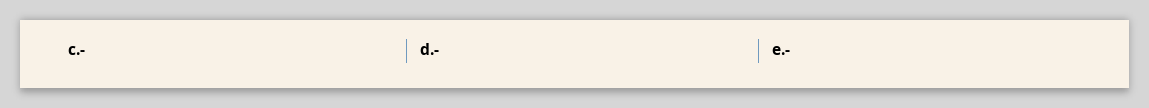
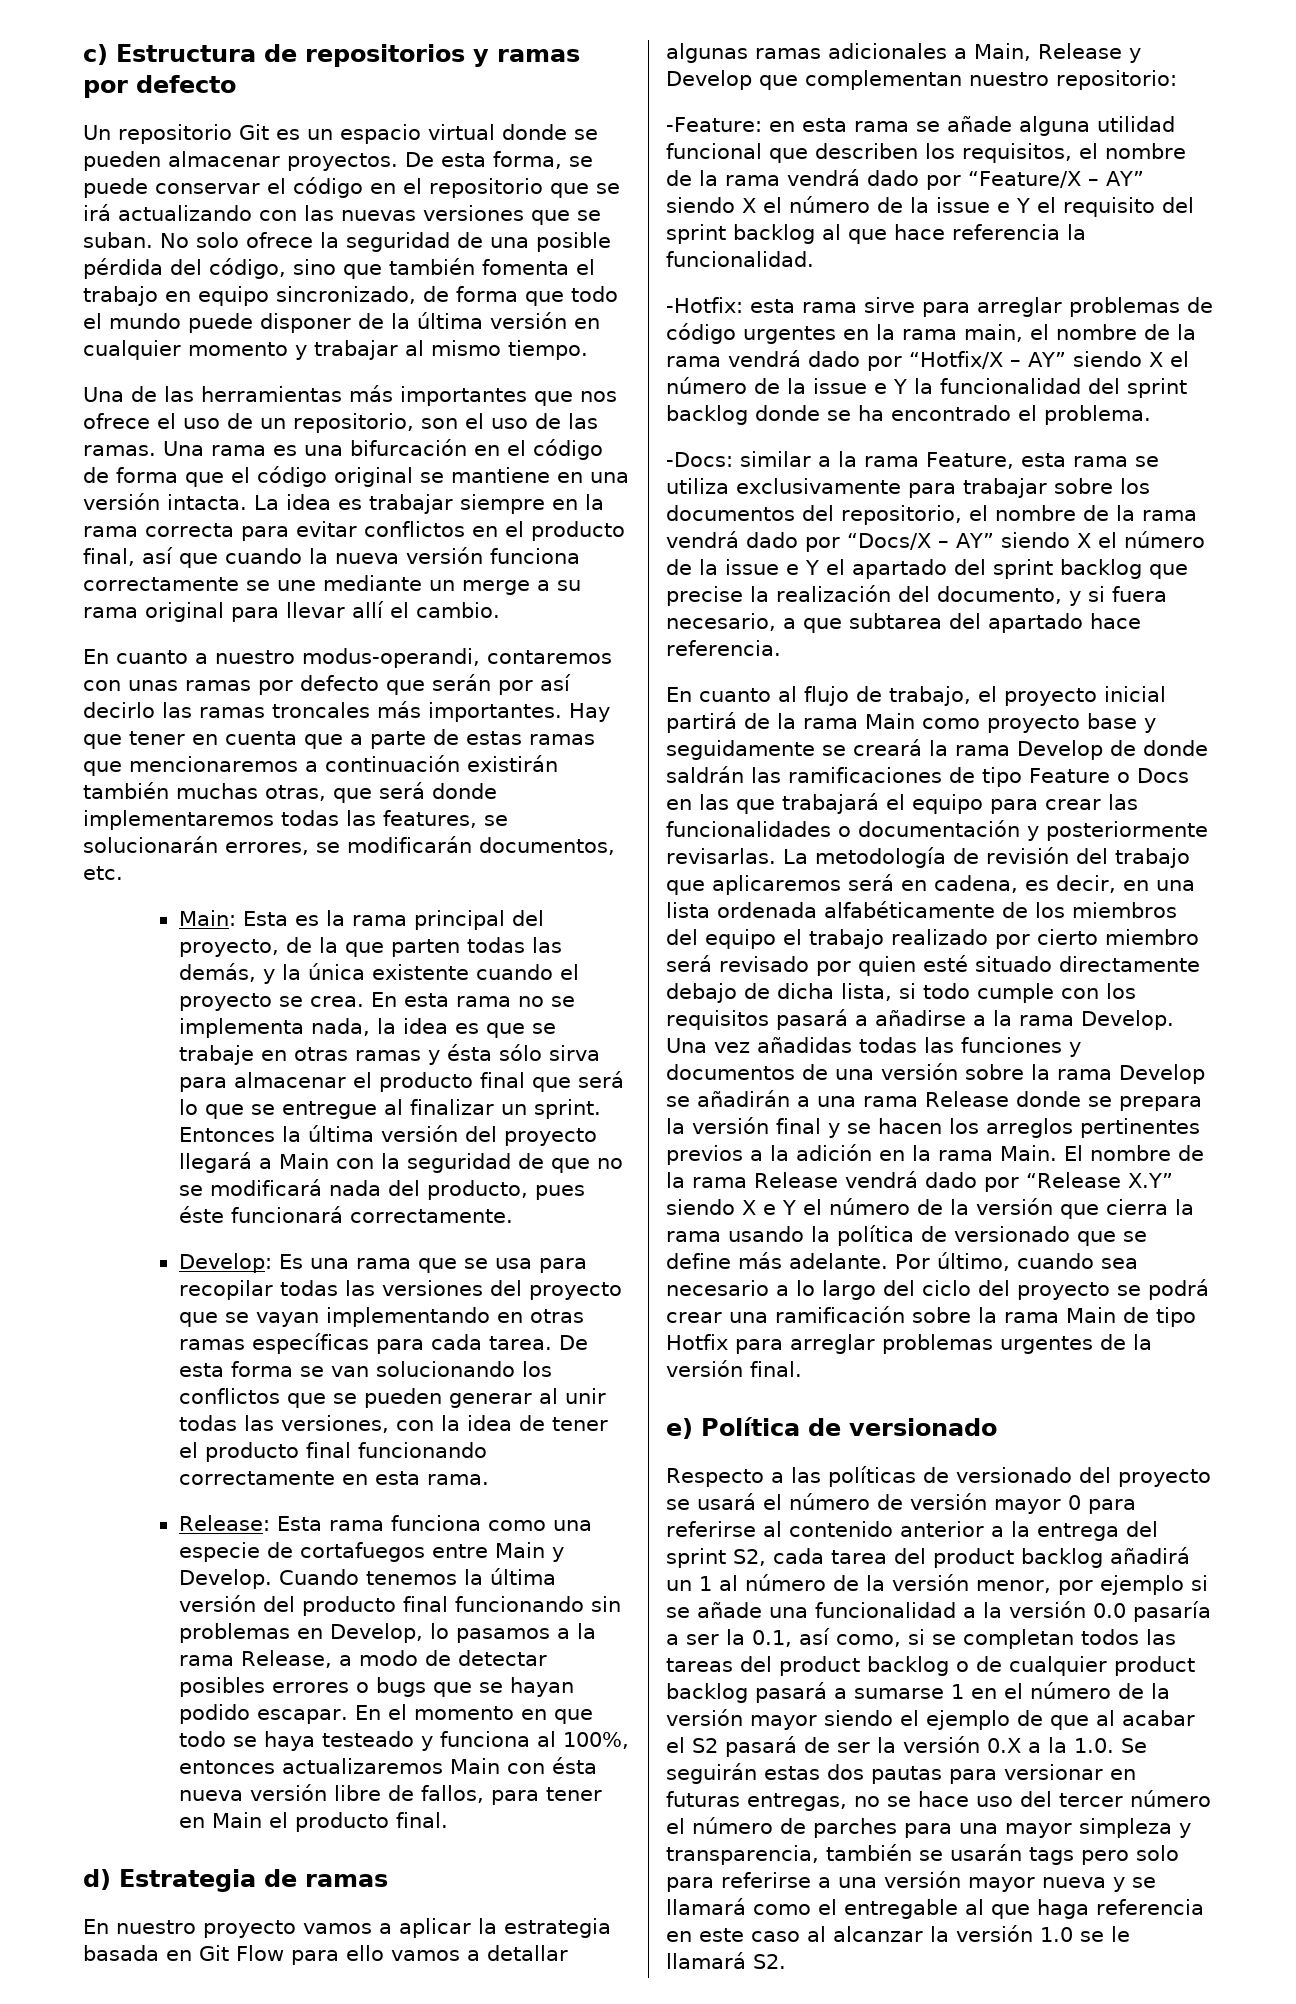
[68,46,85,55] [420,43,439,55] [772,46,790,55] c.- // d.- // e.- -> [83,44,580,67] [83,75,236,98] [83,124,598,144] [83,151,593,171] [83,177,620,198] [83,204,601,225] [83,232,611,252] [83,258,595,279] [83,286,618,306] [83,312,600,333] [83,340,588,360] [83,385,617,406] [83,413,598,433] [83,439,603,460] [83,466,629,487] [83,493,604,514] [83,521,625,541] [83,547,580,568] [83,575,581,595] [83,601,500,622] [83,648,612,668] [83,674,571,695] [83,701,610,722] [83,729,595,749] [83,755,558,776] [83,782,497,803] [83,810,508,830] [83,836,615,855] [83,866,123,880] [178,910,544,930] [178,937,562,957] [178,963,579,984] [178,992,575,1011] [178,1018,556,1038] [178,1044,600,1065] [178,1071,624,1092] [178,1099,601,1119] [178,1125,597,1146] [178,1152,623,1173] [178,1179,585,1200] [178,1206,513,1223] [178,1253,587,1273] [178,1280,622,1300] [178,1307,584,1327] [178,1333,588,1354] [178,1361,552,1377] [178,1388,606,1408] [178,1415,608,1433] [178,1442,487,1462] [178,1471,489,1485] [178,1515,592,1531] [178,1542,564,1562] [178,1568,556,1589] [178,1595,621,1616] [178,1623,596,1643] [178,1650,547,1668] [178,1677,574,1697] [178,1704,593,1724] [178,1731,629,1751] [178,1757,597,1774] [178,1784,602,1805] [178,1812,448,1832] [83,1869,388,1892] [83,1918,611,1938] [83,1945,568,1965] [666,43,1141,63] [666,70,1177,90] [666,116,1175,136] [666,143,1186,163] [666,169,1144,190] [666,196,1194,217] [666,224,1086,244] [666,251,814,267] [666,297,1213,317] [666,323,1196,344] [666,350,1189,371] [666,377,1187,398] [666,405,1151,425] [666,451,1159,469] [666,478,1150,498] [666,505,1197,525] [666,531,1205,552] [666,559,1188,579] [666,585,1167,606] [666,613,1141,633] [666,640,781,656] [666,686,1166,706] [666,712,1156,733] [666,739,1208,760] [666,766,1189,787] [666,793,1138,814] [666,820,1208,841] [666,847,1190,868] [666,874,1195,895] [666,901,1177,918] [666,929,1199,949] [666,955,1200,976] [666,983,1136,1003] [666,1009,1174,1030] [666,1037,1081,1057] [666,1063,1205,1084] [666,1090,1202,1111] [666,1117,1200,1138] [666,1144,1204,1165] [666,1171,1173,1192] [666,1198,1194,1219] [666,1225,1147,1246] [666,1252,1138,1271] [666,1279,1209,1300] [666,1306,1196,1327] [666,1334,1152,1354] [666,1360,802,1377] [666,1417,997,1439] [666,1466,1211,1487] [666,1493,1136,1514] [666,1521,1158,1541] [666,1547,1190,1568] [666,1574,1208,1595] [666,1601,1211,1622] [666,1628,1176,1649] [666,1656,1195,1676] [666,1682,1170,1703] [666,1709,1195,1730] [666,1736,1147,1757] [666,1763,1136,1784] [666,1790,1211,1811] [666,1817,1191,1838] [666,1844,1179,1865] [666,1871,1156,1892] [666,1898,1204,1919] [666,1925,1130,1942] [666,1952,786,1969] c) Estructura de repositorios y ramas por defecto // Un repositorio Git es un espacio virtual donde se pueden almacenar proyectos. De esta forma, se puede conservar el código en el repositorio que se irá actualizando con las nuevas versiones que se suban. No solo ofrece la seguridad de una posible pérdida del código, sino que también fomenta el trabajo en equipo sincronizado, de forma que todo el mundo puede disponer de la última versión en cualquier momento y trabajar al mismo tiempo. // Una de las herramientas más importantes que nos ofrece el uso de un repositorio, son el uso de las ramas. Una rama es una bifurcación en el código de forma que el código original se mantiene en una versión intacta. La idea es trabajar siempre en la rama correcta para evitar conflictos en el producto final, así que cuando la nueva versión funciona correctamente se une mediante un merge a su rama original para llevar allí el cambio. // En cuanto a nuestro modus-operandi, contaremos con unas ramas por defecto que serán por así decirlo las ramas troncales más importantes. Hay que tener en cuenta que a parte de estas ramas que mencionaremos a continuación existirán también muchas otras, que será donde implementaremos todas las features, se solucionarán errores, se modificarán documentos, etc. // Main: Esta es la rama principal del proyecto, de la que parten todas las demás, y la única existente cuando el proyecto se crea. En esta rama no se implementa nada, la idea es que se trabaje en otras ramas y ésta sólo sirva para almacenar el producto final que será lo que se entregue al finalizar un sprint. Entonces la última versión del proyecto llegará a Main con la seguridad de que no se modificará nada del producto, pues éste funcionará correctamente. // Develop: Es una rama que se usa para recopilar todas las versiones del proyecto que se vayan implementando en otras ramas específicas para cada tarea. De esta forma se van solucionando los conflictos que se pueden generar al unir todas las versiones, con la idea de tener el producto final funcionando correctamente en esta rama. // Release: Esta rama funciona como una especie de cortafuegos entre Main y Develop. Cuando tenemos la última versión del producto final funcionando sin problemas en Develop, lo pasamos a la rama Release, a modo de detectar posibles errores o bugs que se hayan podido escapar. En el momento en que todo se haya testeado y funciona al 100%, entonces actualizaremos Main con ésta nueva versión libre de fallos, para tener en Main el producto final. // d) Estrategia de ramas // En nuestro proyecto vamos a aplicar la estrategia basada en Git Flow para ello vamos a detallar algunas ramas adicionales a Main, Release y Develop que complementan nuestro repositorio: // -Feature: en esta rama se añade alguna utilidad funcional que describen los requisitos, el nombre de la rama vendrá dado por “Feature/X – AY” siendo X el número de la issue e Y el requisito del sprint backlog al que hace referencia la funcionalidad. // -Hotfix: esta rama sirve para arreglar problemas de código urgentes en la rama main, el nombre de la rama vendrá dado por “Hotfix/X – AY” siendo X el número de la issue e Y la funcionalidad del sprint backlog donde se ha encontrado el problema. // -Docs: similar a la rama Feature, esta rama se utiliza exclusivamente para trabajar sobre los documentos del repositorio, el nombre de la rama vendrá dado por “Docs/X – AY” siendo X el número de la issue e Y el apartado del sprint backlog que precise la realización del documento, y si fuera necesario, a que subtarea del apartado hace referencia. // En cuanto al flujo de trabajo, el proyecto inicial partirá de la rama Main como proyecto base y seguidamente se creará la rama Develop de donde saldrán las ramificaciones de tipo Feature o Docs en las que trabajará el equipo para crear las funcionalidades o documentación y posteriormente revisarlas. La metodología de revisión del trabajo que aplicaremos será en cadena, es decir, en una lista ordenada alfabéticamente de los miembros del equipo el trabajo realizado por cierto miembro será revisado por quien esté situado directamente debajo de dicha lista, si todo cumple con los requisitos pasará a añadirse a la rama Develop. Una vez añadidas todas las funciones y documentos de una versión sobre la rama Develop se añadirán a una rama Release donde se prepara la versión final y se hacen los arreglos pertinentes previos a la adición en la rama Main. El nombre de la rama Release vendrá dado por “Release X.Y” siendo X e Y el número de la versión que cierra la rama usando la política de versionado que se define más adelante. Por último, cuando sea necesario a lo largo del ciclo del proyecto se podrá crear una ramificación sobre la rama Main de tipo Hotfix para arreglar problemas urgentes de la versión final. // e) Política de versionado // Respecto a las políticas de versionado del proyecto se usará el número de versión mayor 0 para referirse al contenido anterior a la entrega del sprint S2, cada tarea del product backlog añadirá un 1 al número de la versión menor, por ejemplo si se añade una funcionalidad a la versión 0.0 pasaría a ser la 0.1, así como, si se completan todos las tareas del product backlog o de cualquier product backlog pasará a sumarse 1 en el número de la versión mayor siendo el ejemplo de que al acabar el S2 pasará de ser la versión 0.X a la 1.0. Se seguirán estas dos pautas para versionar en futuras entregas, no se hace uso del tercer número el número de parches para una mayor simpleza y transparencia, también se usarán tags pero solo para referirse a una versión mayor nueva y se llamará como el entregable al que haga referencia en este caso al alcanzar la versión 1.0 se le llamará S2.

